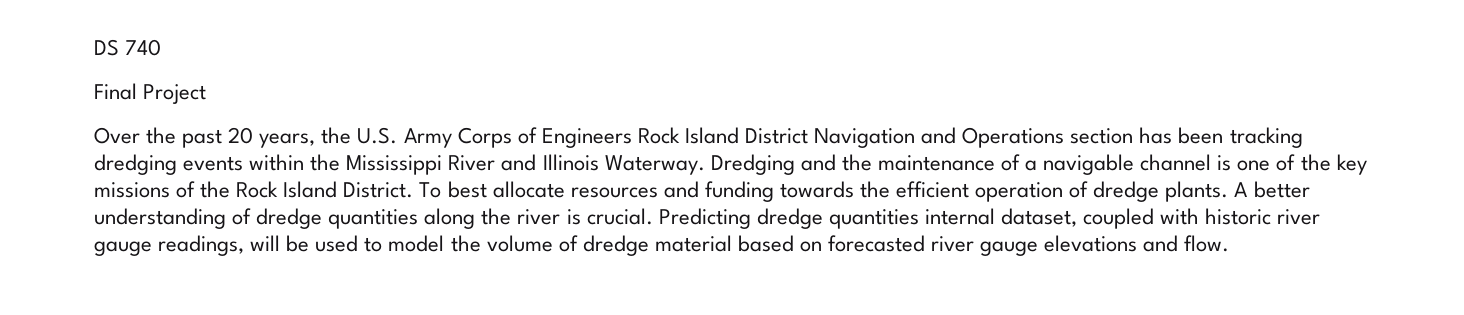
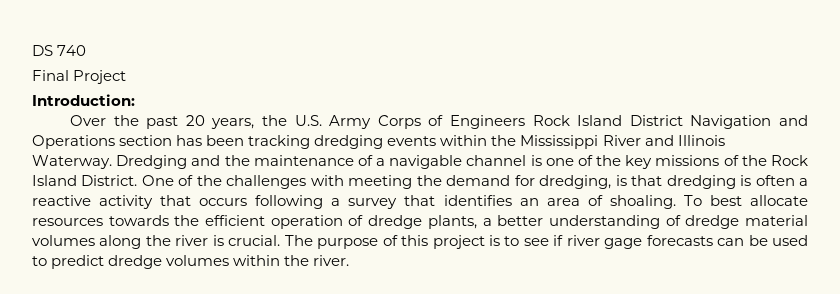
(207, 94) none -> [32,94,135,106] // Introduction:
(414, 190) none -> [141,175,809,189] [32,195,676,209] One of the challenges with meeting the demand for dredging, is that dredging is often a reactive activity that occurs following a survey that identifies an area of shoaling.
[663,181,774,202] and funding -> (103, 222) none
[1165,181,1248,202] plants. A -> [427,215,492,229] plants, a
[328,209,419,229] quantities -> [745,215,809,226] [32,235,95,246] material volumes
[658,208,1321,229] [94,235,1230,256] Predicting dredge quantities internal dataset, coupled with historic river gauge readings, will be used to model the volume of dredge material based on forecasted river gauge elevations and flow. -> [284,235,809,249] [32,255,350,269] The purpose of this project is to see if river gage forecasts can be used to predict dredge volumes within the river.

